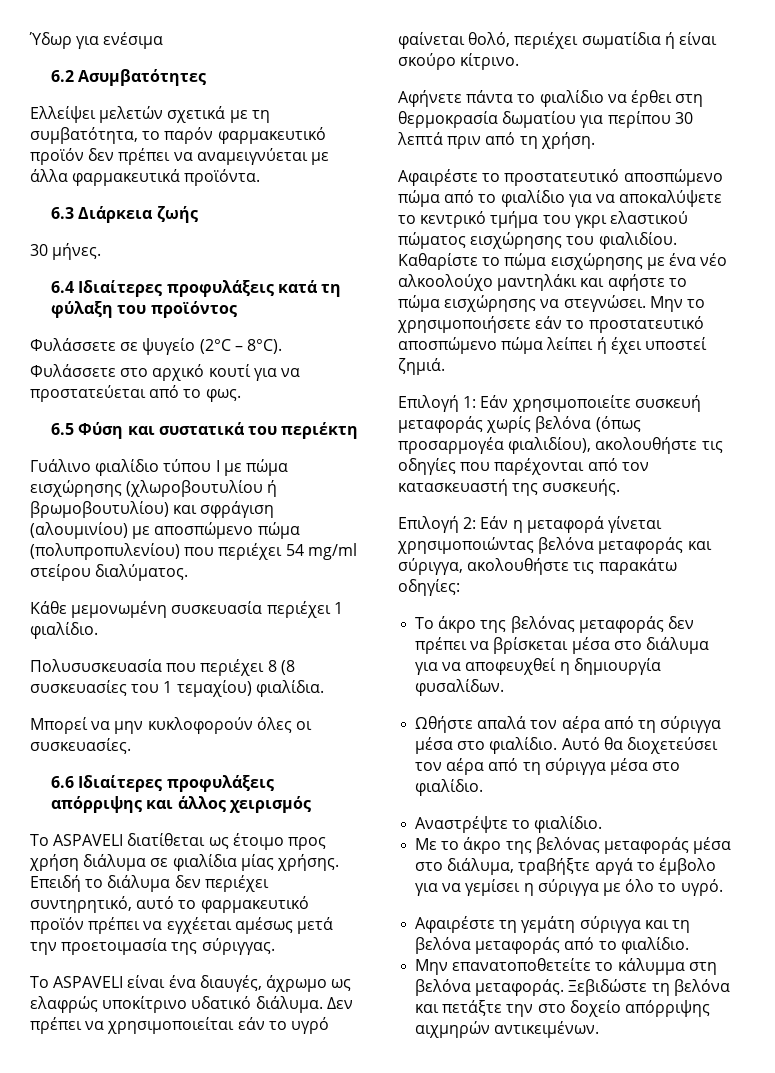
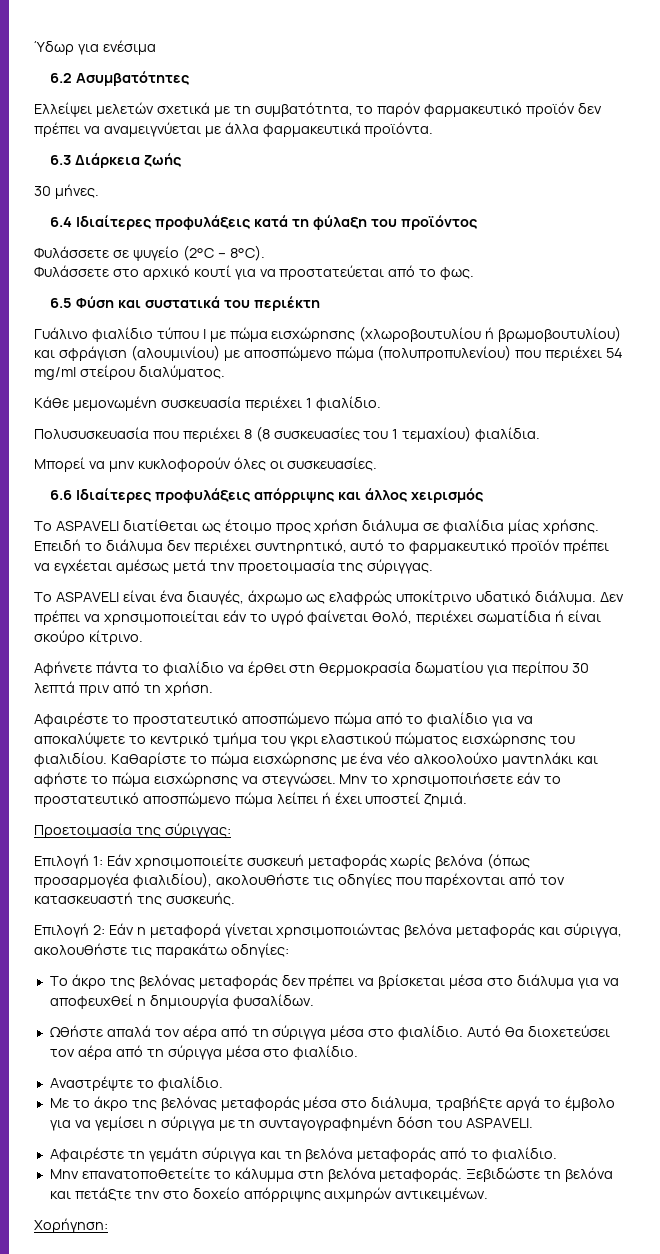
(445, 366) none -> [34,823,231,838] // Προετοιμασία της σύριγγας:
[625,879,723,896] όλο το υγρό. -> [238,1116,534,1131] τη συνταγογραφημένη δόση του ASPAVELI.
(600, 1029) none -> [34,1218,108,1233] // Χορήγηση:

